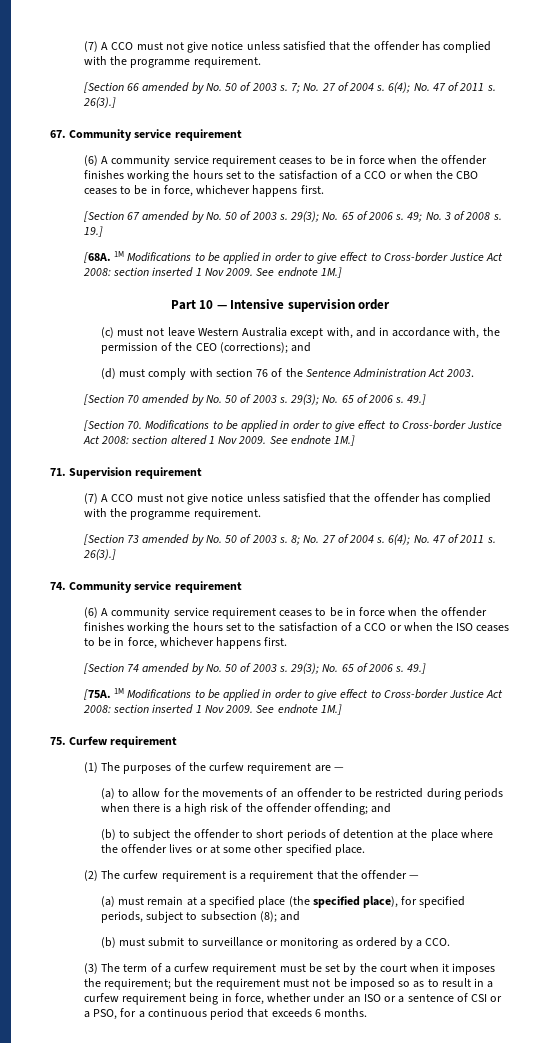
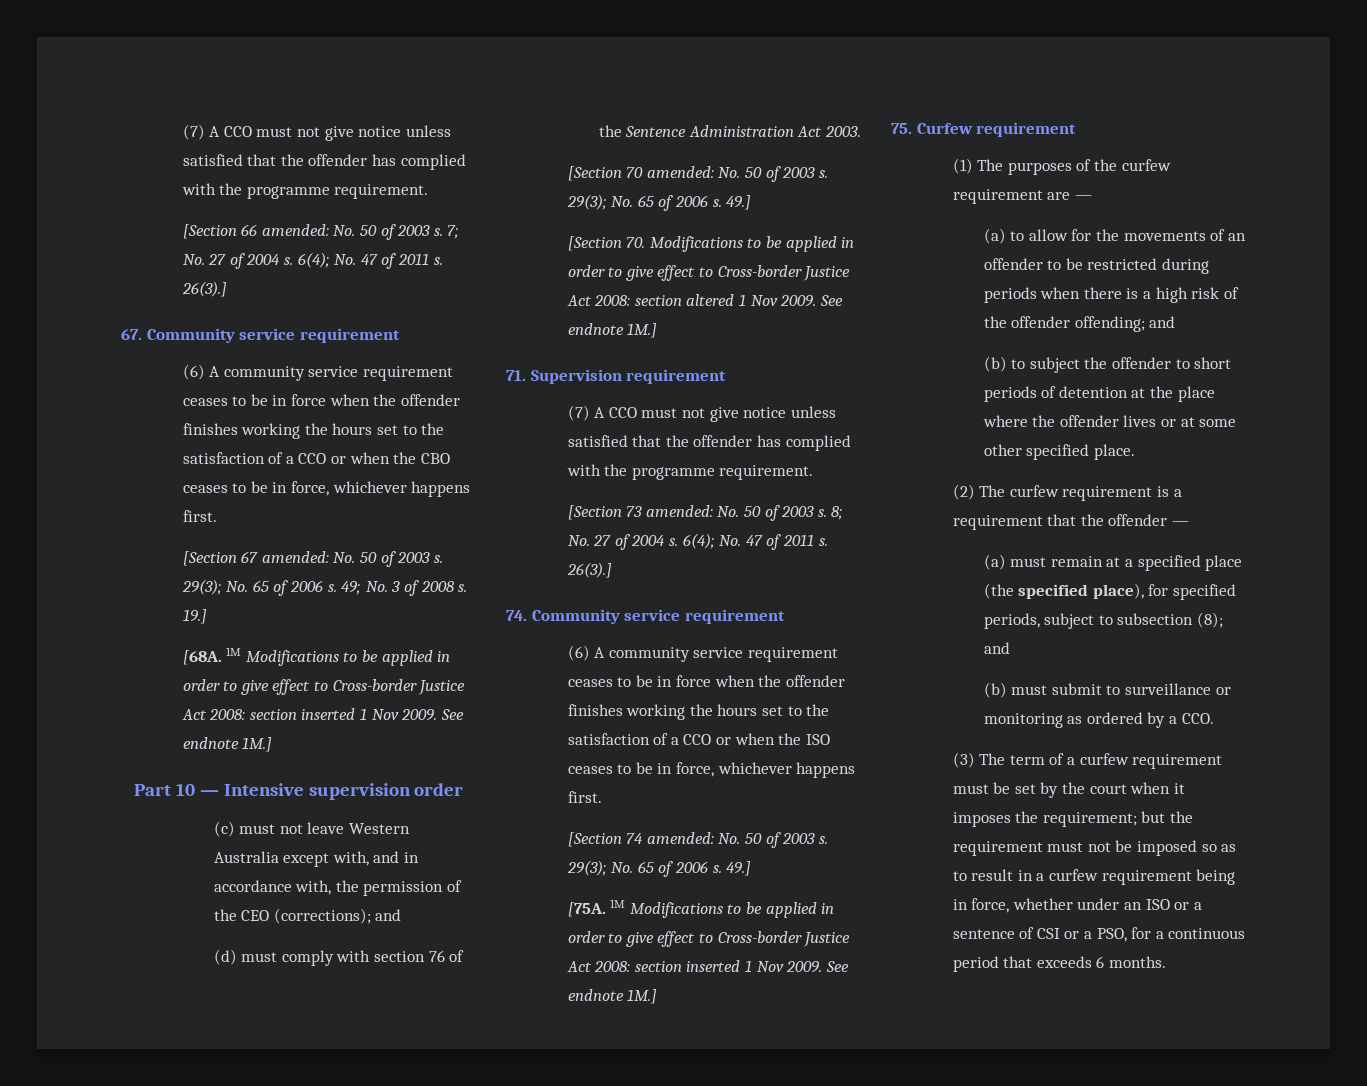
[142,82,204,94] amended by -> [261,224,329,236] amended:
[142,211,204,223] amended by -> [261,551,329,563] amended:
[142,394,204,406] amended by -> [646,166,714,178] amended:
[142,534,204,546] amended by -> [645,505,713,517] amended:
[142,663,204,675] amended by -> [646,832,714,844] amended:

